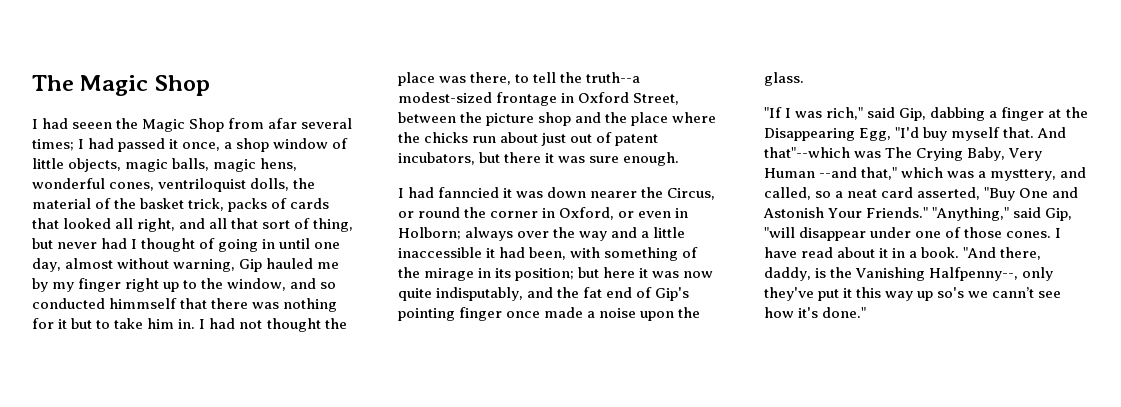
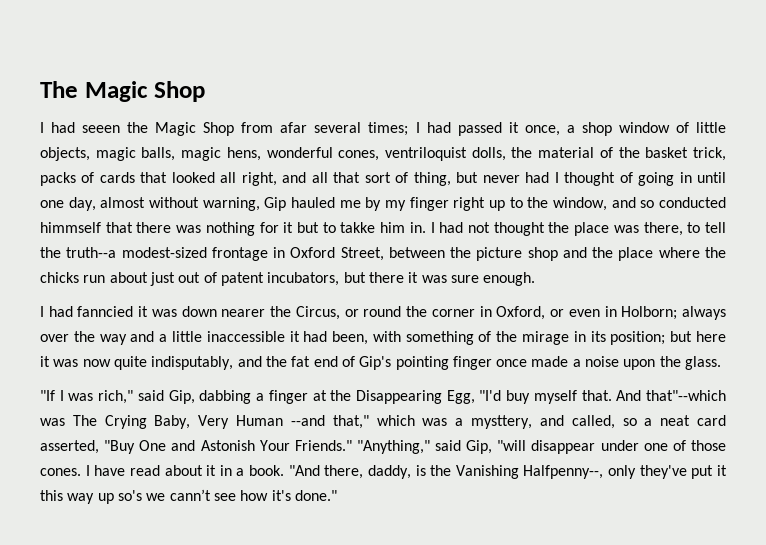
[114,318,144,329] take -> [340,222,376,233] takke

